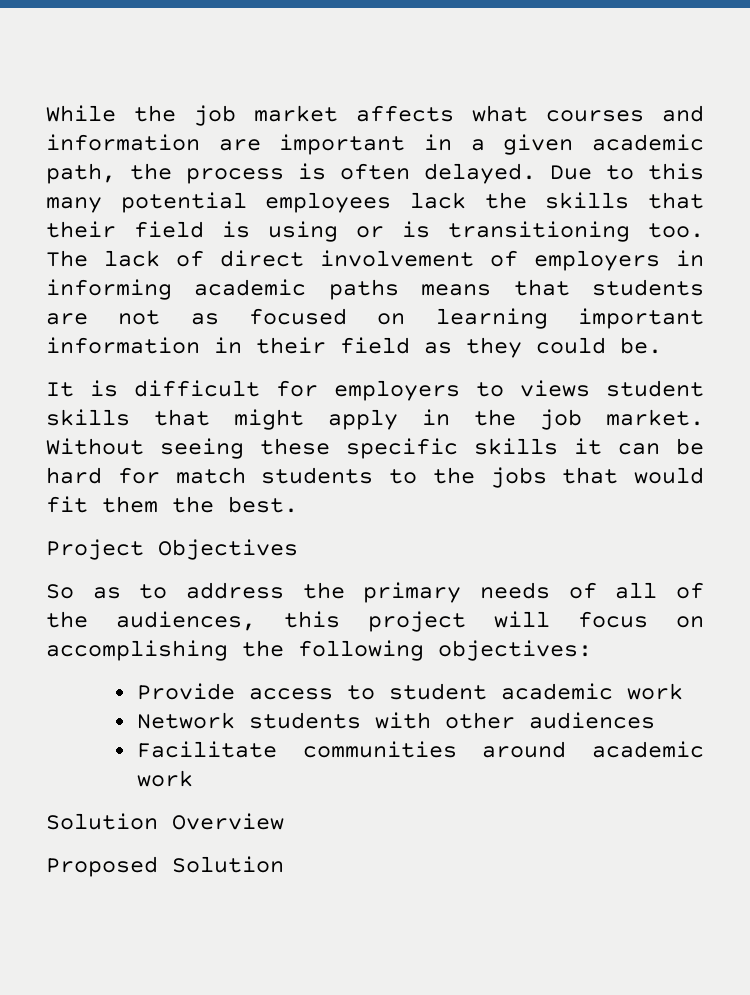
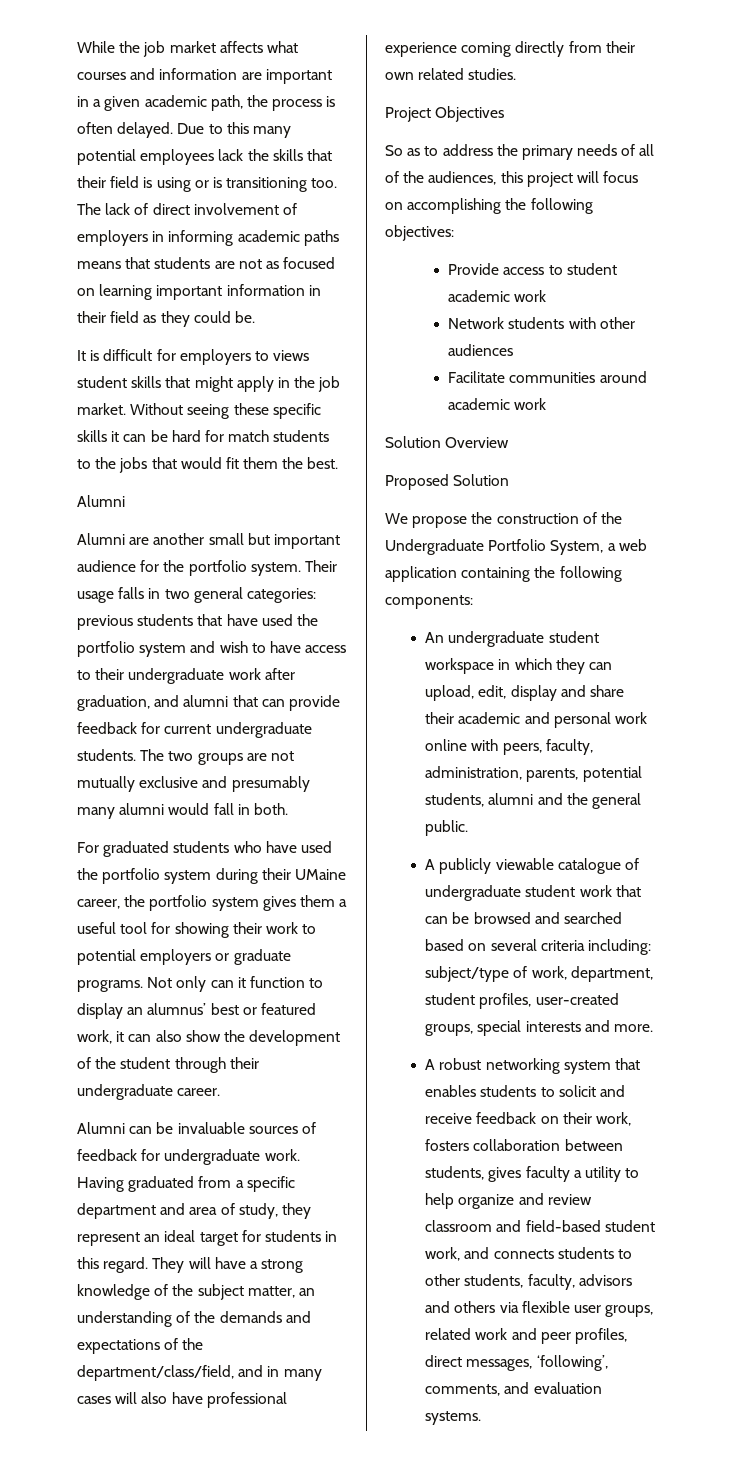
(298, 504) none -> [77,495,125,507] [77,533,340,549] [77,560,337,576] [77,587,316,603] [77,614,318,630] [77,641,347,657] [77,668,295,684] [77,695,340,711] [77,722,312,738] [77,749,294,765] [77,776,310,792] [77,803,288,819] [77,841,332,857] [77,868,346,884] [77,895,348,911] [77,922,317,938] [77,949,291,965] [77,976,324,992] [77,1003,316,1019] [77,1030,341,1046] [77,1057,259,1073] [77,1084,221,1100] [77,1122,316,1134] [77,1149,300,1165] [77,1176,295,1192] [77,1203,311,1219] [77,1230,338,1246] [77,1257,304,1273] [77,1284,315,1300] [77,1311,311,1327] [77,1338,204,1354] [77,1365,322,1381] [77,1392,287,1408] [385,41,635,57] [385,68,517,80] // Alumni // Alumni are another small but important audience for the portfolio system. Their usage falls in two general categories: previous students that have used the portfolio system and wish to have access to their undergraduate work after graduation, and alumni that can provide feedback for current undergraduate students. The two groups are not mutually exclusive and presumably many alumni would fall in both. // For graduated students who have used the portfolio system during their UMaine career, the portfolio system gives them a useful tool for showing their work to potential employers or graduate programs. Not only can it function to display an alumnus’ best or featured work, it can also show the development of the student through their undergraduate career. // Alumni can be invaluable sources of feedback for undergraduate work. Having graduated from a specific department and area of study, they represent an ideal target for students in this regard. They will have a strong knowledge of the subject matter, an understanding of the demands and expectations of the department/class/field, and in many cases will also have professional experience coming directly from their own related studies.
(284, 864) none -> [385,512,622,528] [385,539,647,555] [385,566,622,582] [385,595,473,609] [425,631,599,647] [425,658,612,674] [425,685,624,701] [425,712,647,728] [425,739,593,755] [425,766,642,782] [425,793,641,809] [425,820,469,836] [425,858,639,874] [425,885,641,901] [425,912,622,924] [425,939,651,955] [425,966,653,982] [425,993,619,1009] [425,1020,653,1036] [425,1058,640,1074] [425,1085,625,1097] [425,1112,631,1126] [425,1139,623,1151] [425,1166,640,1182] [425,1193,592,1209] [425,1220,655,1232] [425,1247,632,1261] [425,1274,632,1290] [425,1301,654,1317] [425,1328,627,1344] [425,1355,608,1371] [425,1382,602,1396] [425,1411,482,1425] // We propose the construction of the Undergraduate Portfolio System, a web application containing the following components: // An undergraduate student workspace in which they can upload, edit, display and share their academic and personal work online with peers, faculty, administration, parents, potential students, alumni and the general public. // A publicly viewable catalogue of undergraduate student work that can be browsed and searched based on several criteria including: subject/type of work, department, student profiles, user-created groups, special interests and more. // A robust networking system that enables students to solicit and receive feedback on their work, fosters collaboration between students, gives faculty a utility to help organize and review classroom and field-based student work, and connects students to other students, faculty, advisors and others via flexible user groups, related work and peer profiles, direct messages, ‘following’, comments, and evaluation systems.

